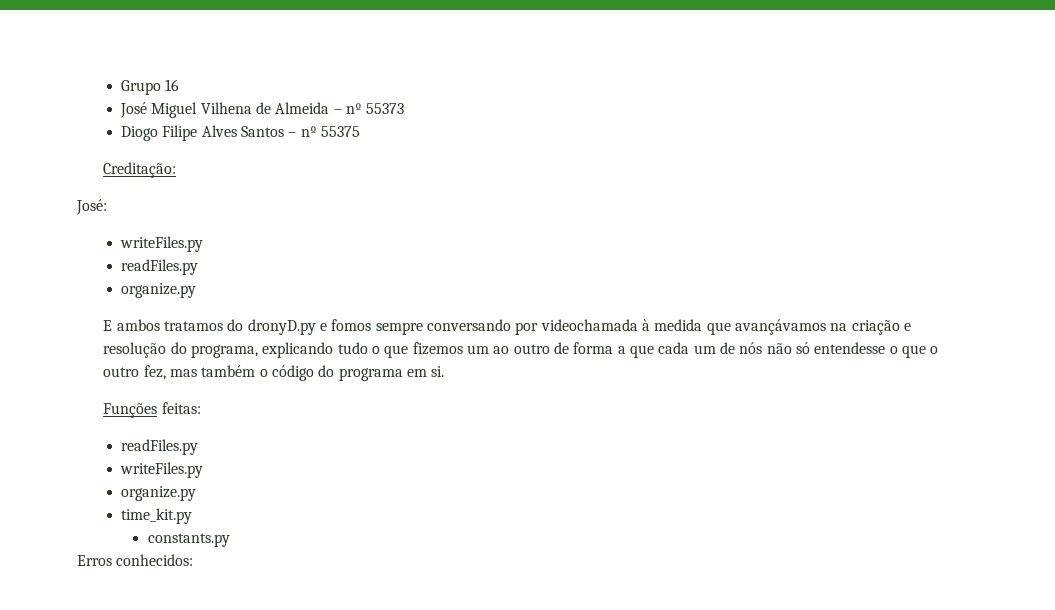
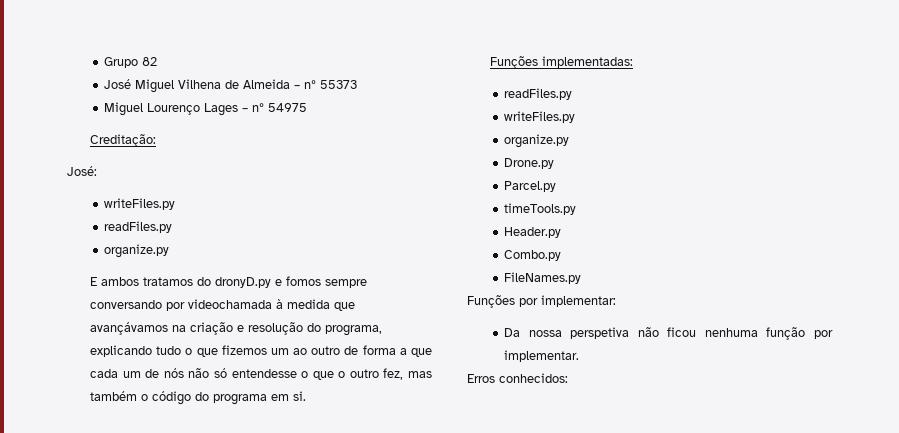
[165,79,180,91] 16 -> [142,57,158,66] 82
[121,125,360,141] Diogo Filipe Alves Santos – nº 55375 -> [104,102,308,116] Miguel Lourenço Lages – nº 54975
[161,402,201,414] feitas: -> [542,56,634,68] implementadas:
[121,508,193,524] [147,533,230,547] time_kit.py // constants.py -> [504,158,555,169] [504,181,557,192] [504,203,577,215] [504,227,562,238] [504,250,562,261] [504,272,582,284] [467,295,616,308] [504,327,833,340] [504,350,580,362] Drone.py // Parcel.py // timeTools.py // Header.py // Combo.py // FileNames.py // Funções por implementar: // Da nossa perspetiva não ficou nenhuma função por implementar.

